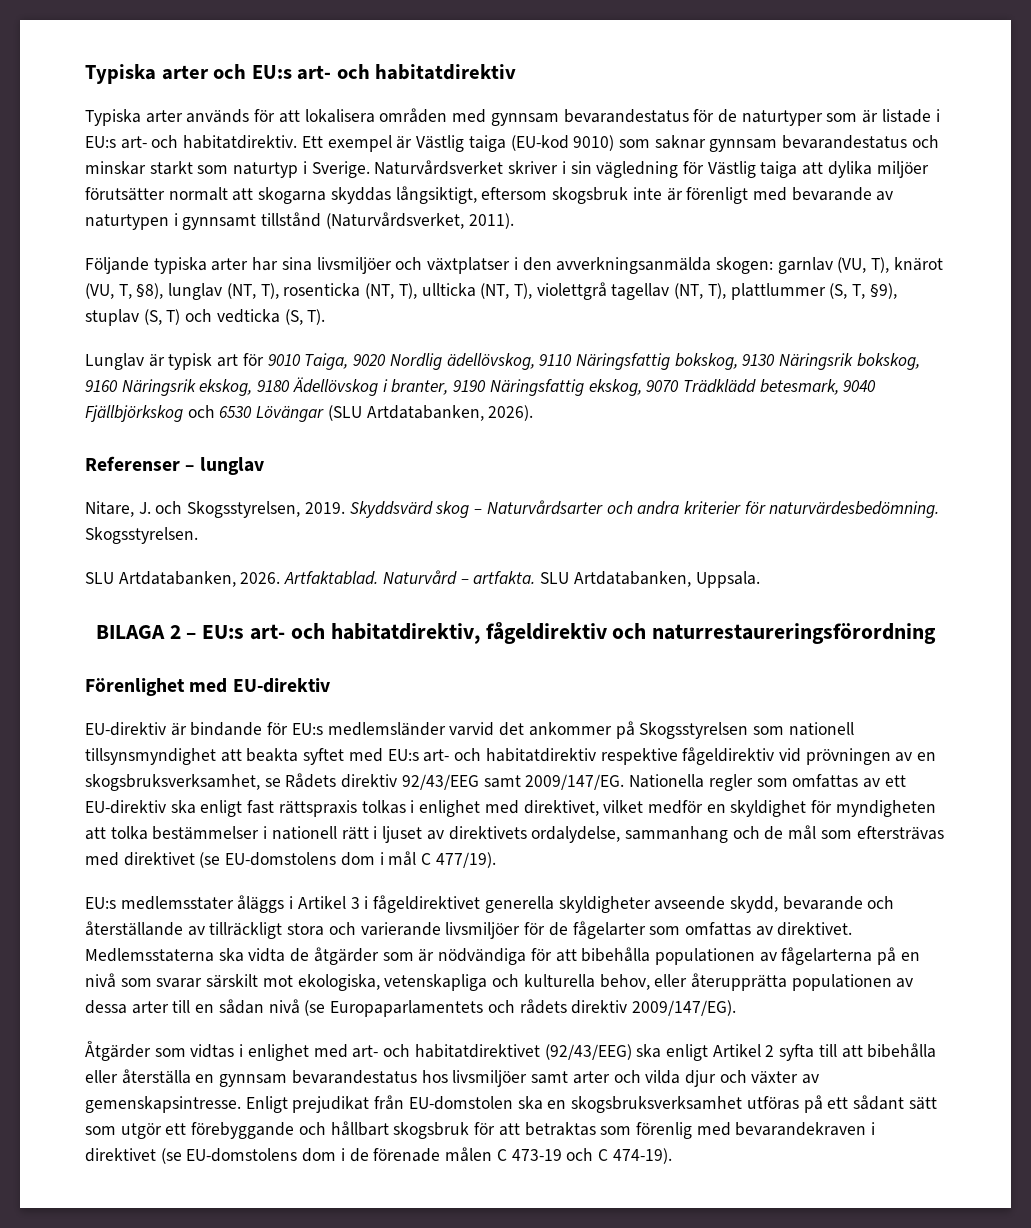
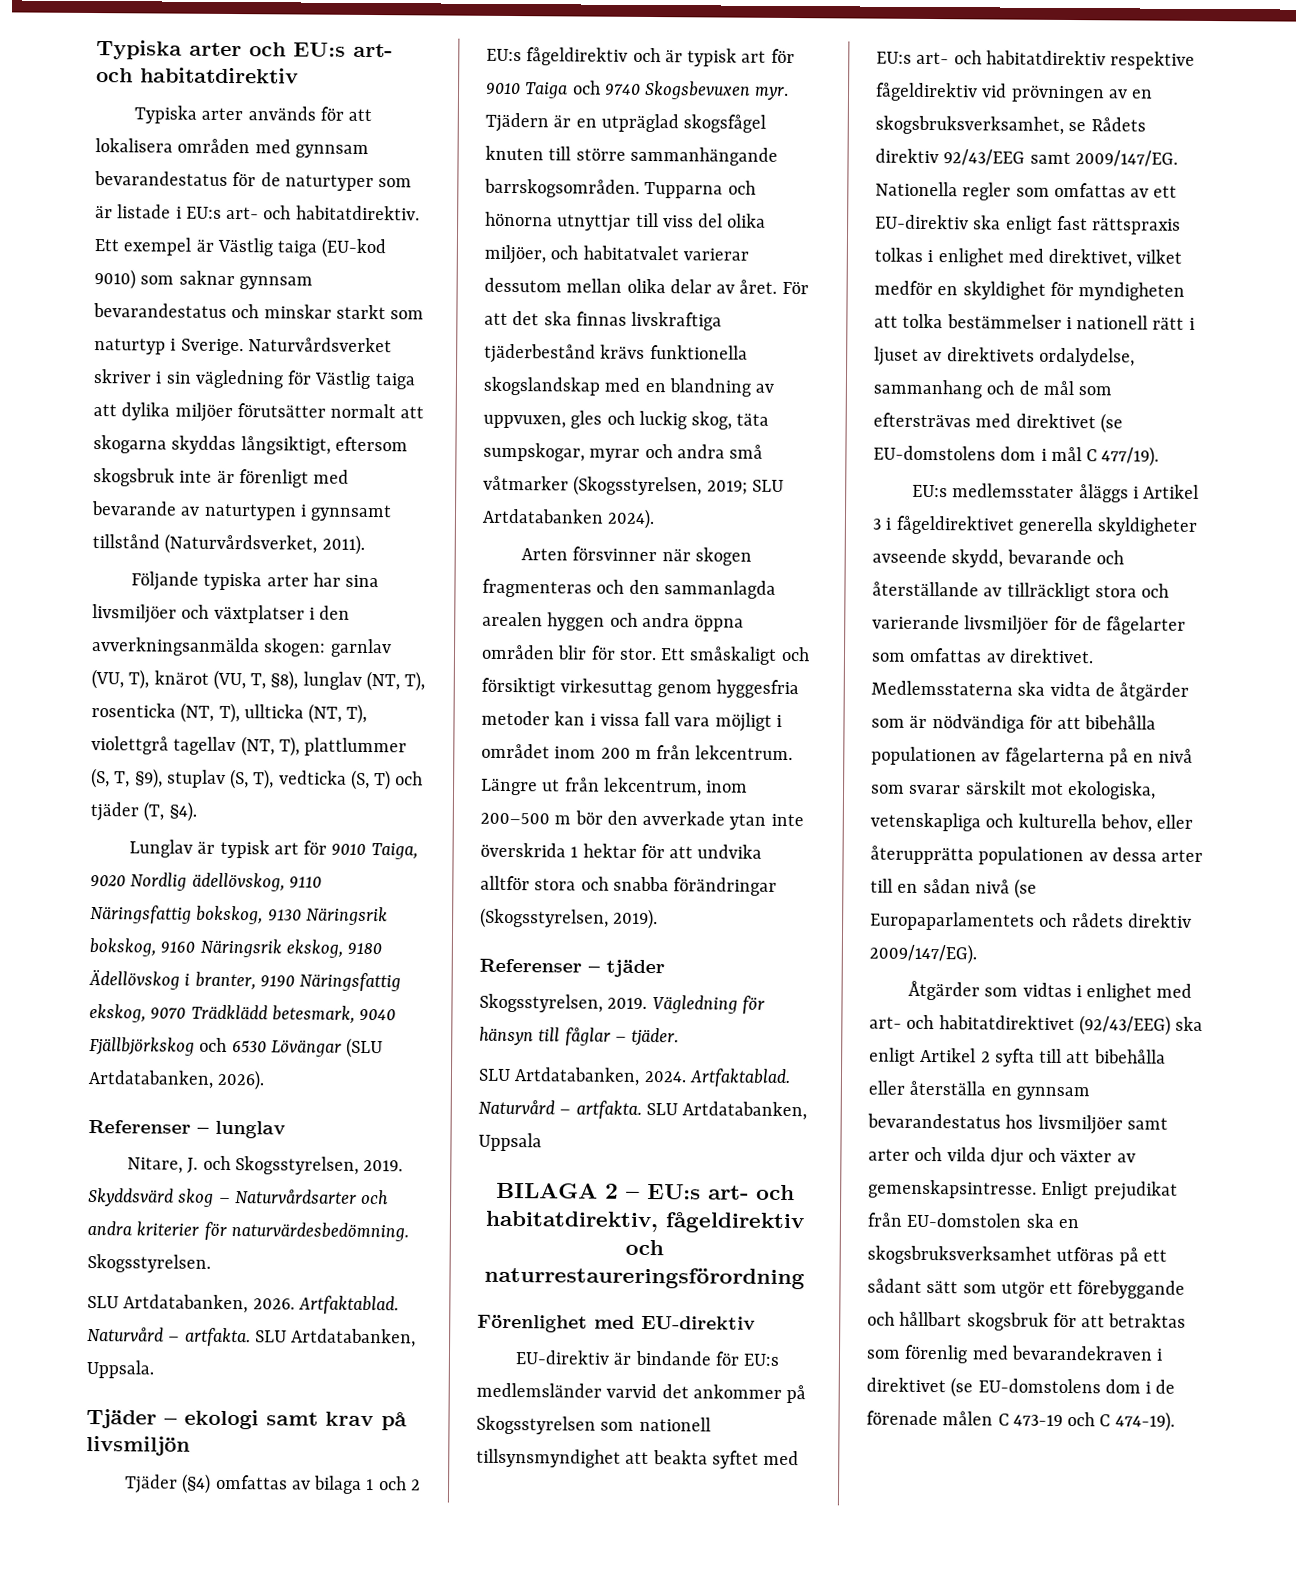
[166,309,326,325] T) och vedticka (S, T). -> [253,769,424,791] [90,801,197,822] T), vedticka (S, T) och tjäder (T, §4).
(760, 579) none -> [86,1408,407,1431] [86,1435,190,1456] [124,1473,421,1494] [486,47,795,67] [486,80,790,100] [485,112,767,133] [485,145,778,166] [484,178,756,199] [485,211,767,232] [484,244,749,265] [484,277,809,295] [484,311,723,331] [484,343,748,364] [483,376,775,397] [483,410,770,430] [483,442,764,462] [483,475,784,497] [482,508,656,530] [521,546,752,566] [482,578,776,599] [482,611,745,632] [481,644,810,665] [481,677,799,699] [481,710,782,732] [481,743,794,761] [480,777,749,797] [480,810,804,830] [480,842,763,859] [480,875,778,896] [480,907,659,930] [479,958,665,978] [479,993,765,1014] [479,1026,680,1047] [478,1067,791,1088] [478,1099,808,1121] [478,1132,542,1152] // Tjäder – ekologi samt krav på livsmiljön // Tjäder (§4) omfattas av bilaga 1 och 2 EU:s fågeldirektiv och är typisk art för 9010 Taiga och 9740 Skogsbevuxen myr. Tjädern är en utpräglad skogsfågel knuten till större sammanhängande barrskogsområden. Tupparna och hönorna utnyttjar till viss del olika miljöer, och habitatvalet varierar dessutom mellan olika delar av året. För att det ska finnas livskraftiga tjäderbestånd krävs funktionella skogslandskap med en blandning av uppvuxen, gles och luckig skog, täta sumpskogar, myrar och andra små våtmarker (Skogsstyrelsen, 2019; SLU Artdatabanken 2024). // Arten försvinner när skogen fragmenteras och den sammanlagda arealen hyggen och andra öppna områden blir för stor. Ett småskaligt och försiktigt virkesuttag genom hyggesfria metoder kan i vissa fall vara möjligt i området inom 200 m från lekcentrum. Längre ut från lekcentrum, inom 200–500 m bör den avverkade ytan inte överskrida 1 hektar för att undvika alltför stora och snabba förändringar (Skogsstyrelsen, 2019). // Referenser – tjäder // Skogsstyrelsen, 2019. Vägledning för hänsyn till fåglar – tjäder. // SLU Artdatabanken, 2024. Artfaktablad. Naturvård – artfakta. SLU Artdatabanken, Uppsala

